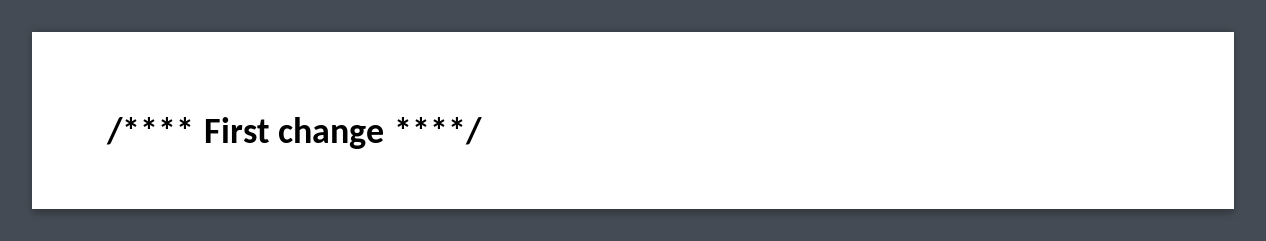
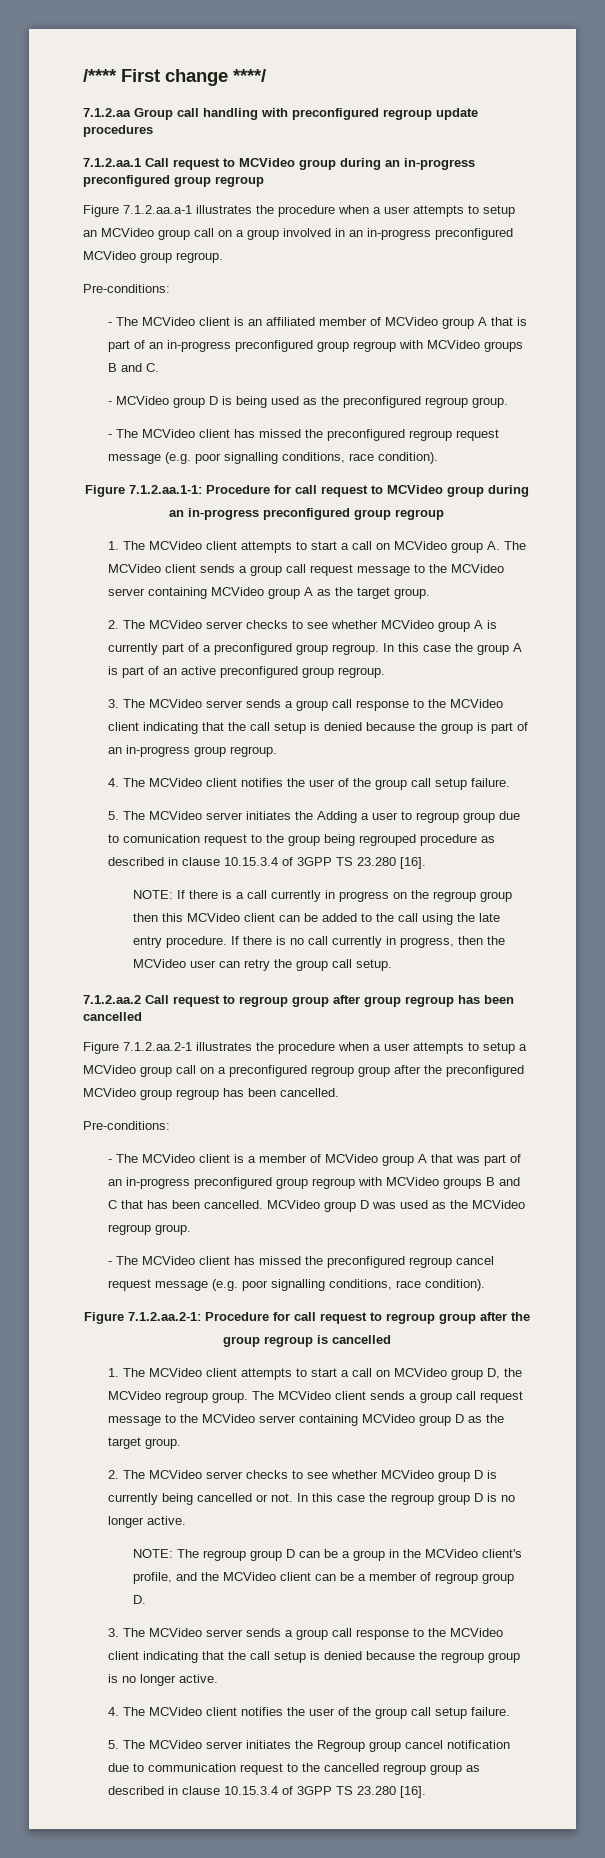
(483, 131) none -> [83,108,478,120] [83,125,153,137] [83,158,475,170] [83,175,264,187] [83,205,515,217] [83,228,513,240] [83,251,223,263] [83,284,170,293] [107,317,527,329] [107,340,523,352] [107,363,159,372] [107,396,508,408] [107,429,499,441] [107,452,438,464] [84,485,529,497] [169,508,444,520] [107,541,526,553] [107,564,504,576] [107,587,430,599] [107,620,497,632] [107,643,522,655] [107,666,385,678] [107,699,503,711] [107,722,528,734] [107,745,277,757] [107,778,510,790] [107,811,520,823] [107,834,495,846] [107,857,426,869] [132,890,512,902] [132,913,500,925] [132,936,505,948] [132,959,392,971] [83,995,514,1007] [83,1012,142,1021] [83,1042,527,1054] [83,1065,524,1077] [83,1088,339,1100] [83,1121,170,1130] [107,1154,521,1166] [107,1177,520,1189] [107,1200,525,1212] [107,1224,191,1235] [107,1256,494,1268] [107,1279,485,1291] [83,1312,530,1324] [222,1335,391,1347] [107,1368,522,1380] [107,1391,523,1403] [107,1414,504,1426] [107,1437,181,1449] [107,1470,497,1482] [107,1493,515,1505] [107,1516,186,1528] [132,1549,522,1561] [132,1572,514,1584] [132,1595,146,1604] [107,1628,503,1640] [107,1651,520,1663] [107,1674,218,1686] [107,1707,510,1719] [107,1740,510,1752] [107,1763,480,1775] [107,1786,426,1798] // 7.1.2.aa Group call handling with preconfigured regroup update procedures // 7.1.2.aa.1 Call request to MCVideo group during an in-progress preconfigured group regroup // Figure 7.1.2.aa.a-1 illustrates the procedure when a user attempts to setup an MCVideo group call on a group involved in an in-progress preconfigured MCVideo group regroup. // Pre-conditions: // - The MCVideo client is an affiliated member of MCVideo group A that is part of an in-progress preconfigured group regroup with MCVideo groups B and C. // - MCVideo group D is being used as the preconfigured regroup group. // - The MCVideo client has missed the preconfigured regroup request message (e.g. poor signalling conditions, race condition). // Figure 7.1.2.aa.1-1: Procedure for call request to MCVideo group during an in-progress preconfigured group regroup // 1. The MCVideo client attempts to start a call on MCVideo group A. The MCVideo client sends a group call request message to the MCVideo server containing MCVideo group A as the target group. // 2. The MCVideo server checks to see whether MCVideo group A is currently part of a preconfigured group regroup. In this case the group A is part of an active preconfigured group regroup. // 3. The MCVideo server sends a group call response to the MCVideo client indicating that the call setup is denied because the group is part of an in-progress group regroup. // 4. The MCVideo client notifies the user of the group call setup failure. // 5. The MCVideo server initiates the Adding a user to regroup group due to comunication request to the group being regrouped procedure as described in clause 10.15.3.4 of 3GPP TS 23.280 [16]. // NOTE: If there is a call currently in progress on the regroup group then this MCVideo client can be added to the call using the late entry procedure. If there is no call currently in progress, then the MCVideo user can retry the group call setup. // 7.1.2.aa.2 Call request to regroup group after group regroup has been cancelled // Figure 7.1.2.aa.2-1 illustrates the procedure when a user attempts to setup a MCVideo group call on a preconfigured regroup group after the preconfigured MCVideo group regroup has been cancelled. // Pre-conditions: // - The MCVideo client is a member of MCVideo group A that was part of an in-progress preconfigured group regroup with MCVideo groups B and C that has been cancelled. MCVideo group D was used as the MCVideo regroup group. // - The MCVideo client has missed the preconfigured regroup cancel request message (e.g. poor signalling conditions, race condition). // Figure 7.1.2.aa.2-1: Procedure for call request to regroup group after the group regroup is cancelled // 1. The MCVideo client attempts to start a call on MCVideo group D, the MCVideo regroup group. The MCVideo client sends a group call request message to the MCVideo server containing MCVideo group D as the target group. // 2. The MCVideo server checks to see whether MCVideo group D is currently being cancelled or not. In this case the regroup group D is no longer active. // NOTE: The regroup group D can be a group in the MCVideo client's profile, and the MCVideo client can be a member of regroup group D. // 3. The MCVideo server sends a group call response to the MCVideo client indicating that the call setup is denied because the regroup group is no longer active. // 4. The MCVideo client notifies the user of the group call setup failure. // 5. The MCVideo server initiates the Regroup group cancel notification due to communication request to the cancelled regroup group as described in clause 10.15.3.4 of 3GPP TS 23.280 [16].

